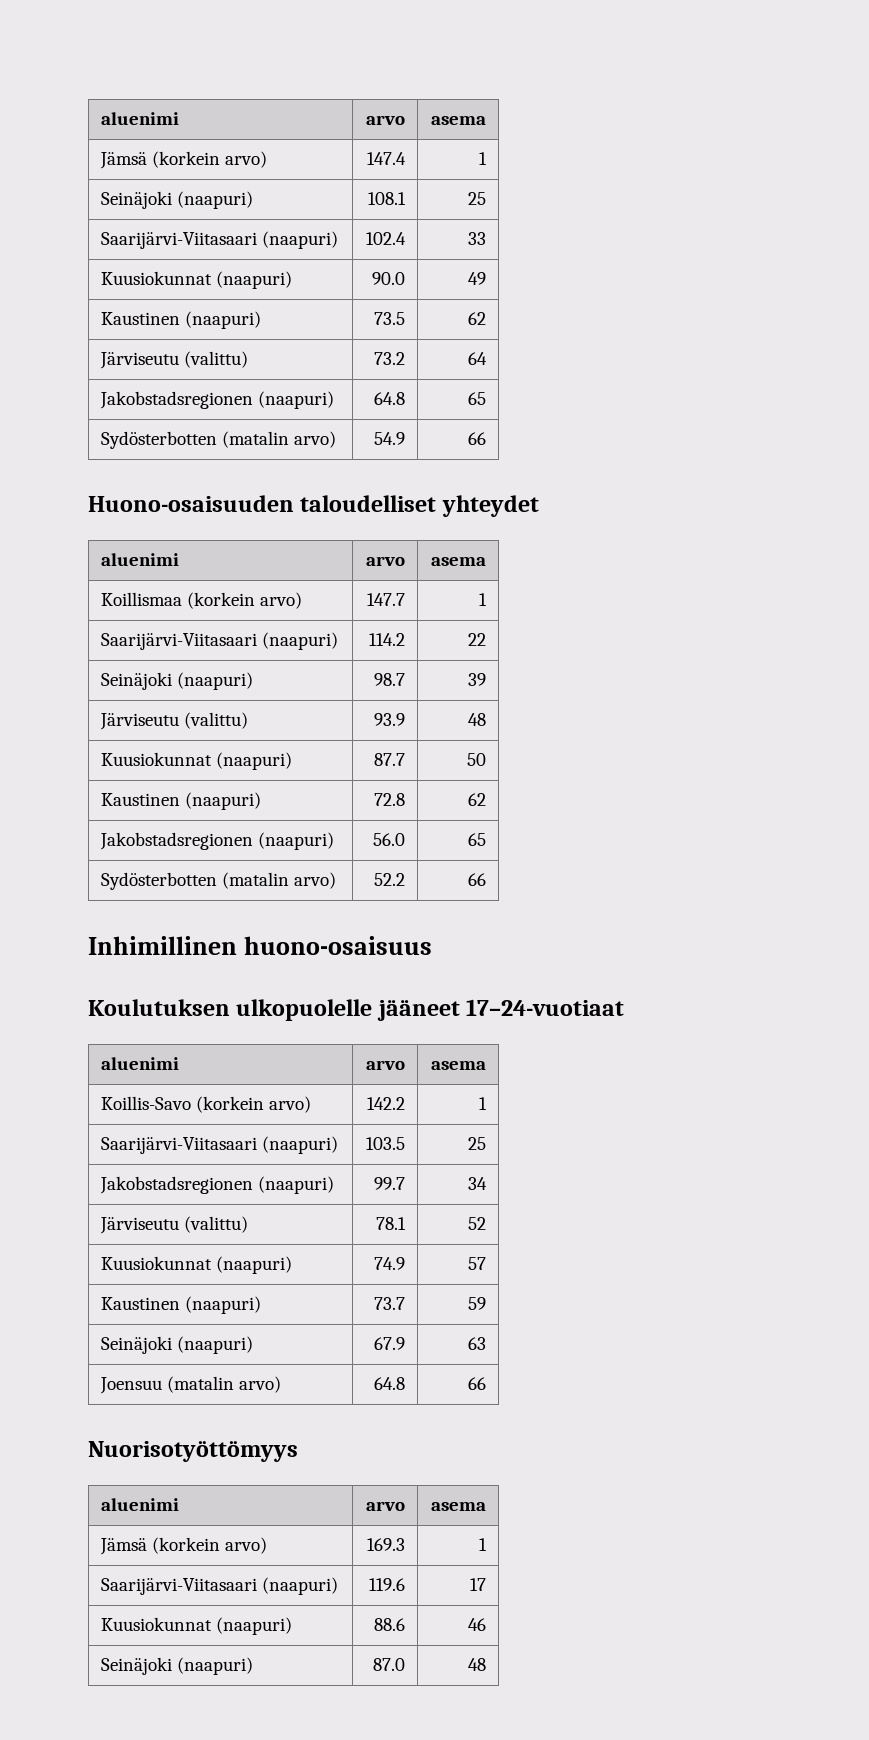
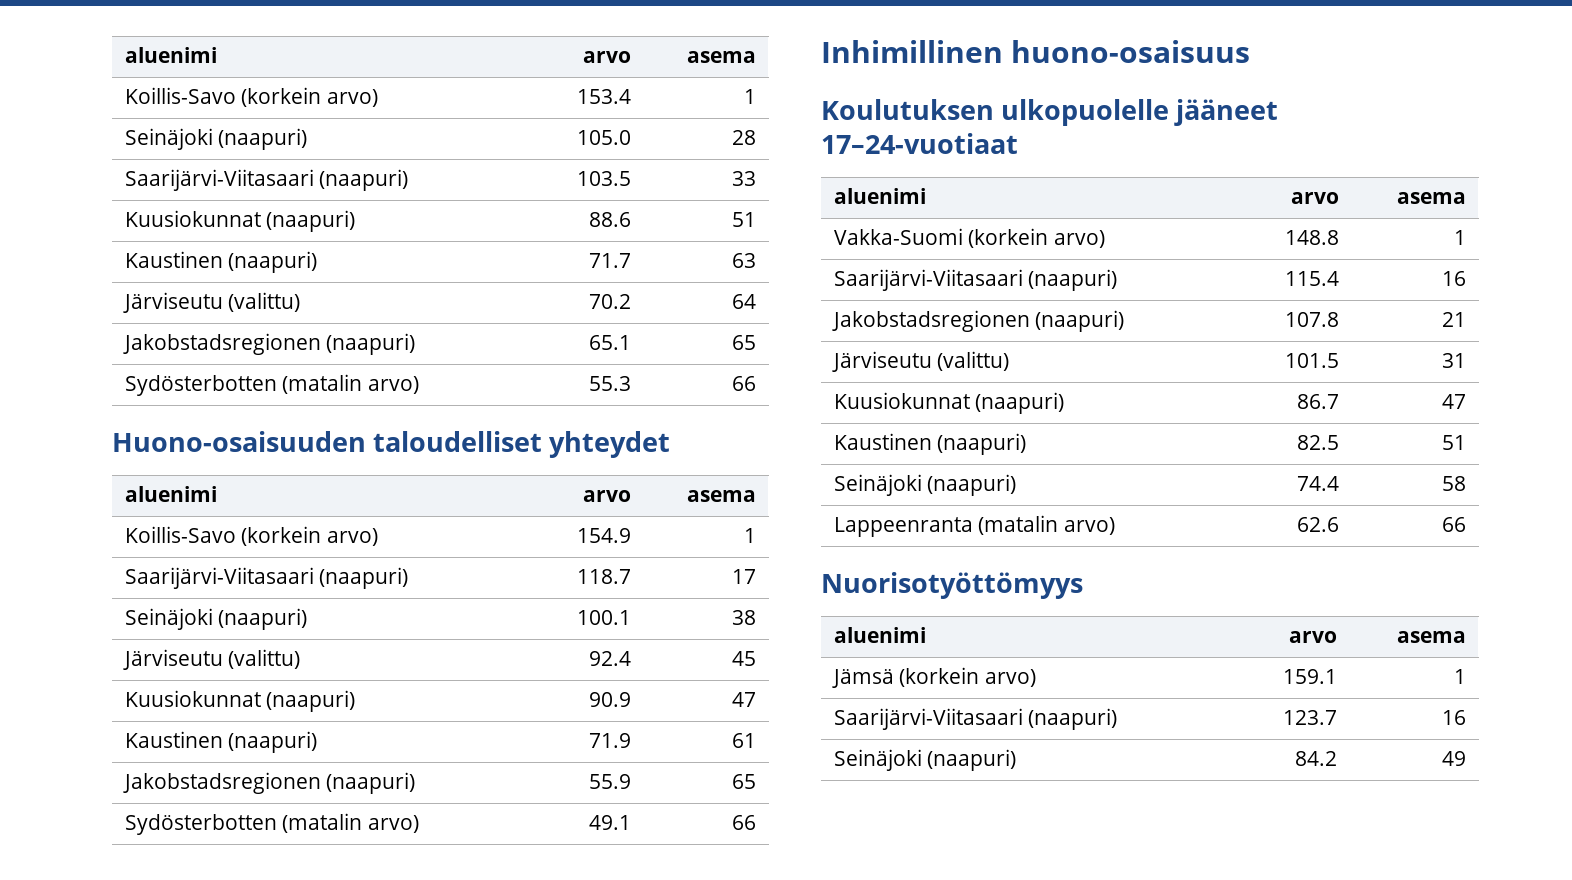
[100,112,179,125] [366,115,406,125] [431,116,487,125] [99,151,267,169] [367,152,407,165] aluenimi | arvo | asema // Jämsä (korkein arvo) | 147.4 -> [124,47,217,63] [583,51,632,63] [687,51,757,63] [124,87,378,107] [577,89,632,104] aluenimi | arvo | asema // Koillis-Savo (korkein arvo) | 153.4
[368,192,407,205] [468,192,487,205] [100,231,338,249] [366,232,407,245] 108.1 | 25 // Saarijärvi-Viitasaari (naapuri) | 102.4 -> [577,130,632,145] [732,130,757,145] [124,169,409,191] [577,171,632,186] 105.0 | 28 // Saarijärvi-Viitasaari (naapuri) | 103.5
[372,272,406,285] [468,272,487,285] [100,311,261,329] [374,312,406,325] [468,312,487,325] [99,351,248,369] [374,352,406,365] 90.0 | 49 // Kaustinen (naapuri) | 73.5 | 62 // Järviseutu (valittu) | 73.2 -> [589,212,632,227] [732,212,757,227] [124,251,318,273] [589,253,632,268] [732,253,757,268] [122,292,301,313] [589,294,632,309] 88.6 | 51 // Kaustinen (naapuri) | 71.7 | 63 // Järviseutu (valittu) | 70.2
[374,392,406,405] [468,392,487,405] [100,431,336,449] [374,432,406,445] 64.8 | 65 // Sydösterbotten (matalin arvo) | 54.9 -> [589,335,632,350] [732,335,757,350] [124,374,419,396] [589,376,632,391] 65.1 | 65 // Sydösterbotten (matalin arvo) | 55.3
[100,592,302,609] [367,593,406,606] [479,593,488,606] [100,632,338,650] [369,633,406,646] [468,633,487,646] [100,672,253,690] [374,673,406,686] [468,673,487,686] [99,712,248,730] [374,713,406,726] [468,713,487,726] [100,752,292,770] [374,753,406,766] [467,753,487,766] [100,792,261,810] [374,793,406,806] [468,793,487,806] [99,832,334,850] [373,833,406,846] [468,833,487,846] [100,872,336,890] [374,873,406,886] Koillismaa (korkein arvo) | 147.7 | 1 // Saarijärvi-Viitasaari (naapuri) | 114.2 | 22 // Seinäjoki (naapuri) | 98.7 | 39 // Järviseutu (valittu) | 93.9 | 48 // Kuusiokunnat (naapuri) | 87.7 | 50 // Kaustinen (naapuri) | 72.8 | 62 // Jakobstadsregionen (naapuri) | 56.0 | 65 // Sydösterbotten (matalin arvo) | 52.2 -> [124,526,378,546] [577,528,632,543] [744,528,757,543] [124,567,409,589] [577,569,632,584] [732,569,757,584] [124,608,308,630] [577,610,632,625] [732,610,757,625] [122,649,301,670] [589,651,632,666] [732,651,757,666] [124,690,356,712] [589,692,632,707] [732,692,757,707] [124,731,318,753] [589,733,632,748] [732,733,757,748] [122,772,416,794] [589,774,632,789] [732,774,757,789] [124,813,419,835] [589,815,632,830] Koillis-Savo (korkein arvo) | 154.9 | 1 // Saarijärvi-Viitasaari (naapuri) | 118.7 | 17 // Seinäjoki (naapuri) | 100.1 | 38 // Järviseutu (valittu) | 92.4 | 45 // Kuusiokunnat (naapuri) | 90.9 | 47 // Kaustinen (naapuri) | 71.9 | 61 // Jakobstadsregionen (naapuri) | 55.9 | 65 // Sydösterbotten (matalin arvo) | 49.1
[100,1096,311,1113] [367,1097,406,1110] [479,1097,488,1110] [100,1136,338,1154] [366,1137,406,1150] [468,1137,487,1150] [99,1176,334,1194] [374,1177,406,1190] [468,1177,488,1190] [99,1216,248,1234] [376,1217,407,1230] [468,1217,487,1230] [100,1256,292,1274] [374,1257,406,1270] [468,1257,487,1270] [100,1296,261,1314] [374,1297,406,1310] [468,1297,487,1310] [100,1336,253,1354] [374,1337,406,1350] [468,1337,487,1350] [99,1376,281,1394] [374,1377,406,1390] Koillis-Savo (korkein arvo) | 142.2 | 1 // Saarijärvi-Viitasaari (naapuri) | 103.5 | 25 // Jakobstadsregionen (naapuri) | 99.7 | 34 // Järviseutu (valittu) | 78.1 | 52 // Kuusiokunnat (naapuri) | 74.9 | 57 // Kaustinen (naapuri) | 73.7 | 59 // Seinäjoki (naapuri) | 67.9 | 63 // Joensuu (matalin arvo) | 64.8 -> [833,228,1105,248] [1285,230,1340,245] [1454,230,1467,245] [833,269,1118,291] [1285,271,1340,286] [1442,271,1467,286] [831,310,1125,332] [1285,312,1340,327] [1442,312,1467,327] [831,351,1010,372] [1285,353,1340,368] [1442,353,1467,368] [833,392,1065,414] [1297,394,1340,409] [1442,394,1467,409] [833,433,1027,455] [1297,435,1340,450] [1442,435,1467,450] [833,474,1017,496] [1297,476,1340,491] [1442,476,1467,491] [833,515,1115,537] [1297,517,1340,532] Vakka-Suomi (korkein arvo) | 148.8 | 1 // Saarijärvi-Viitasaari (naapuri) | 115.4 | 16 // Jakobstadsregionen (naapuri) | 107.8 | 21 // Järviseutu (valittu) | 101.5 | 31 // Kuusiokunnat (naapuri) | 86.7 | 47 // Kaustinen (naapuri) | 82.5 | 51 // Seinäjoki (naapuri) | 74.4 | 58 // Lappeenranta (matalin arvo) | 62.6
[367,1538,406,1551] [479,1538,488,1551] [100,1577,338,1595] [369,1578,406,1591] [470,1578,487,1591] [100,1617,292,1635] [374,1618,406,1631] [468,1618,487,1631] [100,1657,253,1675] [373,1658,406,1671] [468,1658,487,1671] 169.3 | 1 // Saarijärvi-Viitasaari (naapuri) | 119.6 | 17 // Kuusiokunnat (naapuri) | 88.6 | 46 // Seinäjoki (naapuri) | 87.0 | 48 -> [1283,669,1338,684] [1454,669,1467,684] [833,708,1118,730] [1283,710,1338,725] [1442,710,1467,725] [833,749,1017,771] [1295,751,1338,766] [1442,751,1467,766] 159.1 | 1 // Saarijärvi-Viitasaari (naapuri) | 123.7 | 16 // Seinäjoki (naapuri) | 84.2 | 49

